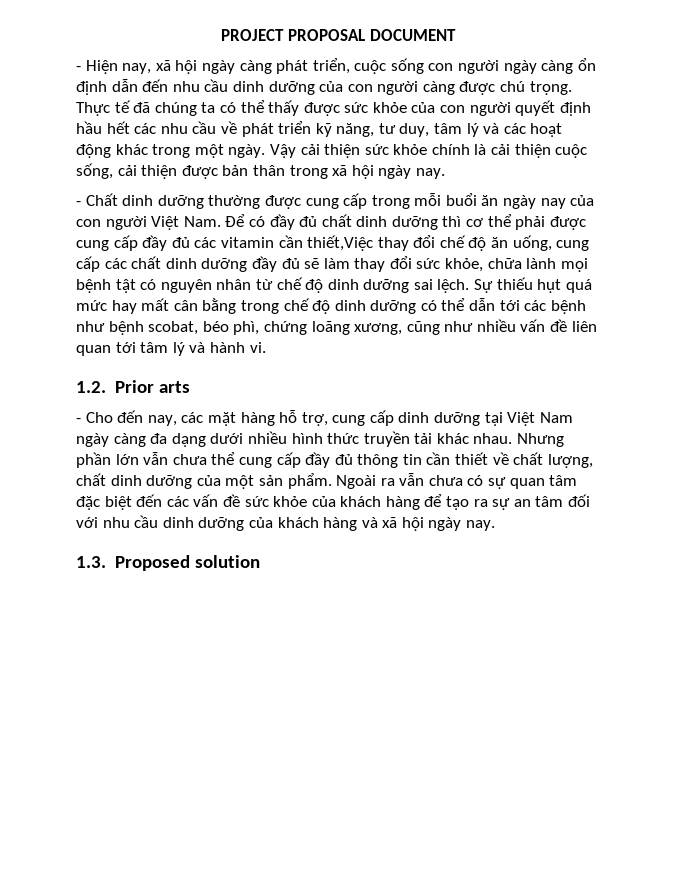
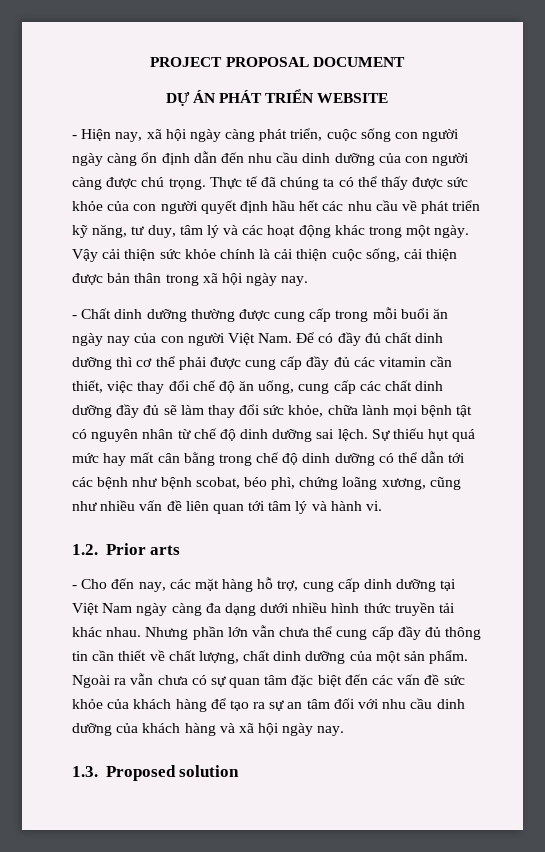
(456, 35) none -> [165,89,389,106] // DỰ ÁN PHÁT TRIỂN WEBSITE
[307,235,374,251] thiết,Việc -> [72,380,134,393] thiết, việc

